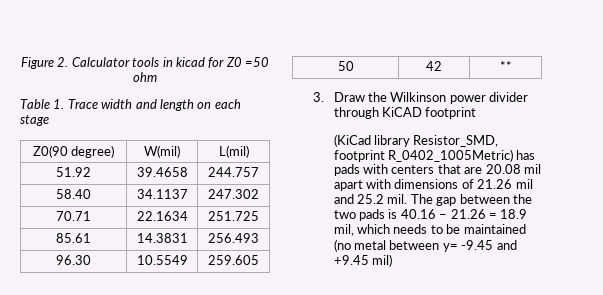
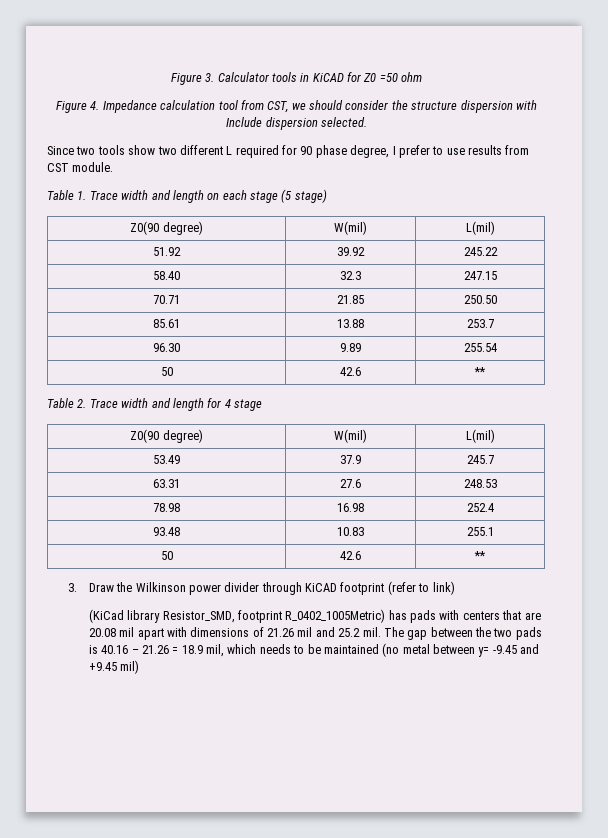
[21,57,69,69] Figure 2. -> [170,73,215,85] Figure 3.
[175,57,205,67] kicad -> [312,73,344,82] KiCAD
(157, 77) none -> [56,100,537,113] [226,117,367,130] [47,145,530,158] [47,162,114,172] // Figure 4. Impedance calculation tool from CST, we should consider the structure dispersion with Include dispersion selected. // Since two tools show two different L required for 90 phase degree, I prefer to use results from CST module.
(49, 120) none -> [281,189,327,203] (5 stage)
[136,167,188,177] [208,167,259,177] 39.4658 | 244.757 -> [337,247,365,256] [463,247,498,256] 39.92 | 245.22
[136,189,188,199] [208,189,259,199] 34.1137 | 247.302 -> [340,271,361,280] [463,271,497,280] 32.3 | 247.15
[136,211,188,221] [208,211,259,221] 22.1634 | 251.725 -> [337,295,364,304] [463,295,497,304] 21.85 | 250.50
[136,233,188,243] [208,233,259,243] 14.3831 | 256.493 -> [337,319,364,328] [466,319,494,328] 13.88 | 253.7
[136,255,188,265] [208,255,259,265] [337,61,354,71] [426,61,442,71] 10.5549 | 259.605 // 50 | 42 -> [340,343,361,352] [463,343,497,352] [160,367,173,376] [340,367,361,376] [474,367,486,376] [47,398,262,411] [130,429,203,443] [334,429,367,443] [465,429,495,443] [153,455,180,464] [340,455,361,464] [466,455,494,464] [153,479,180,488] [340,479,361,488] [463,479,497,488] [153,503,180,512] [337,503,364,512] [466,503,494,512] [153,527,180,536] [337,527,364,536] [466,527,494,536] [160,551,173,560] [340,551,361,560] 9.89 | 255.54 // 50 | 42.6 | ** // Table 2. Trace width and length for 4 stage // Z0(90 degree) | W(mil) | L(mil) // 53.49 | 37.9 | 245.7 // 63.31 | 27.6 | 248.53 // 78.98 | 16.98 | 252.4 // 93.48 | 10.83 | 255.1 // 50 | 42.6
(477, 113) none -> [387,581,455,595] (refer to link)

